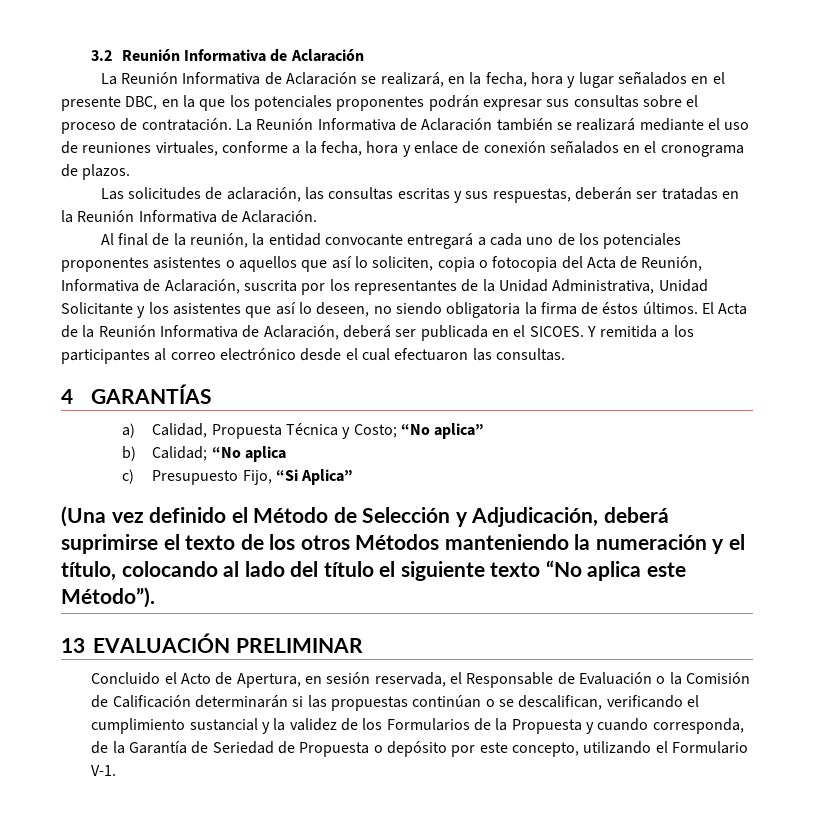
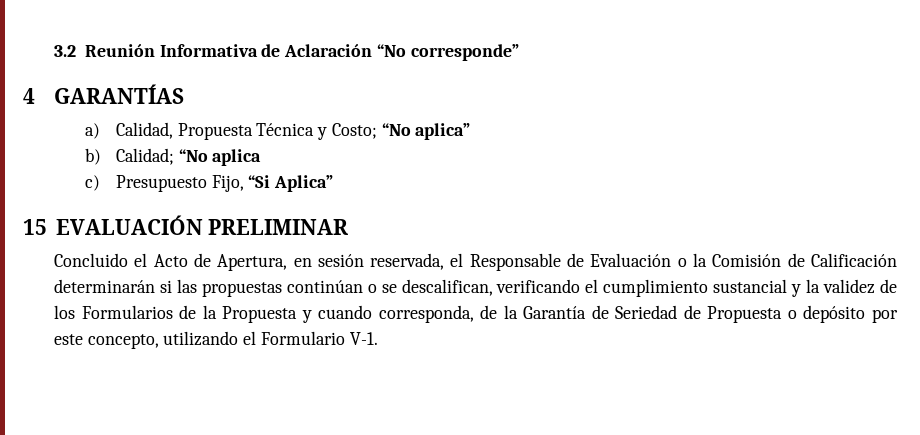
[100,71,725,88] [61,95,699,111] [61,118,750,134] [61,140,744,157] [61,164,131,180] [100,187,739,203] [61,210,318,223] [100,233,682,249] [61,256,703,272] [61,279,708,295] [61,302,748,318] [61,325,694,341] [61,348,565,364] // La Reunión Informativa de Aclaración se realizará, en la fecha, hora y lugar señalados en el presente DBC, en la que los potenciales proponentes podrán expresar sus consultas sobre el proceso de contratación. La Reunión Informativa de Aclaración también se realizará mediante el uso de reuniones virtuales, conforme a la fecha, hora y enlace de conexión señalados en el cronograma de plazos. // Las solicitudes de aclaración, las consultas escritas y sus respuestas, deberán ser tratadas en la Reunión Informativa de Aclaración. // Al final de la reunión, la entidad convocante entregará a cada uno de los potenciales proponentes asistentes o aquellos que así lo soliciten, copia o fotocopia del Acta de Reunión, Informativa de Aclaración, suscrita por los representantes de la Unidad Administrativa, Unidad Solicitante y los asistentes que así lo deseen, no siendo obligatoria la firma de éstos últimos. El Acta de la Reunión Informativa de Aclaración, deberá ser publicada en el SICOES. Y remitida a los participantes al correo electrónico desde el cual efectuaron las consultas. -> [376,44,519,61] “No corresponde”
[61,506,669,527] [61,534,745,554] [61,560,686,581] [61,587,155,608] [61,638,85,653] (Una vez definido el Método de Selección y Adjudicación, deberá suprimirse el texto de los otros Métodos manteniendo la numeración y el título, colocando al lado del título el siguiente texto “No aplica este Método”). // 13 -> [23,219,47,235] 15

